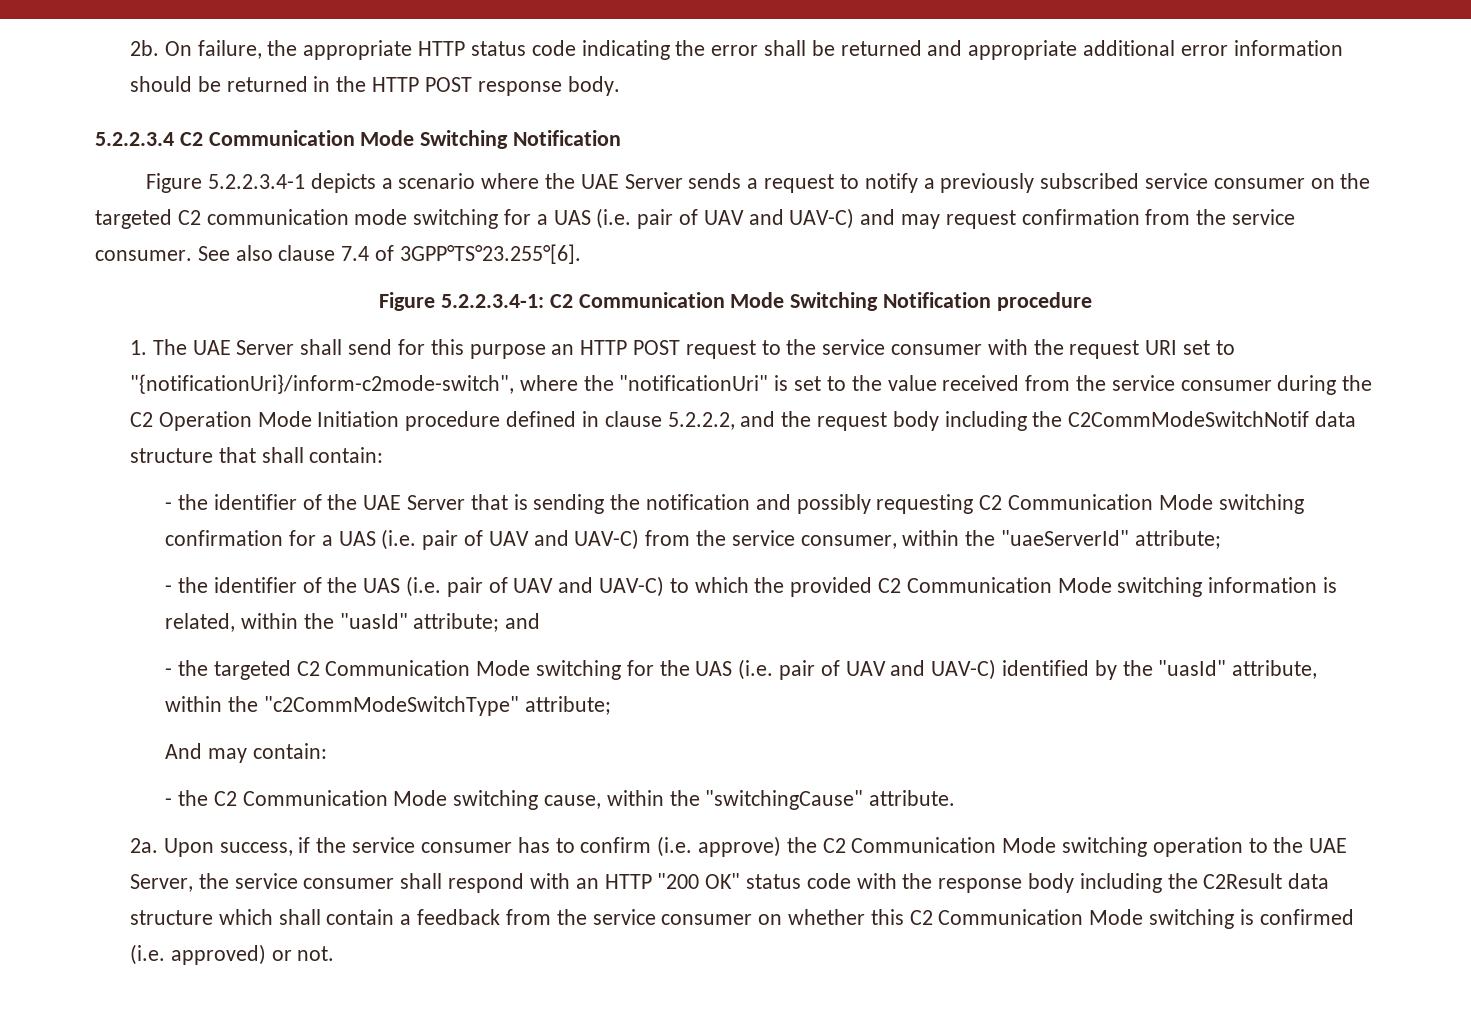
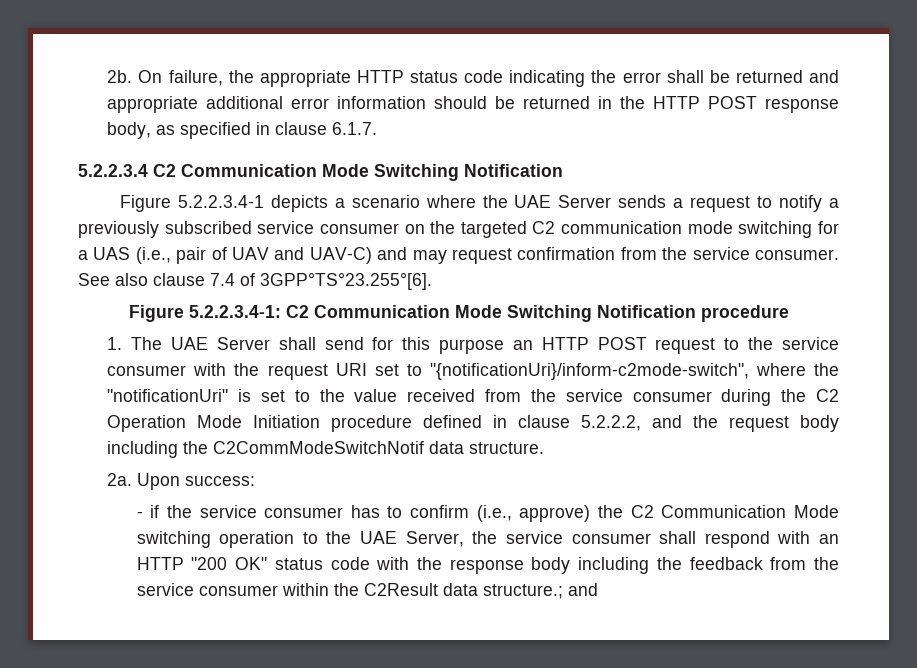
[567,76,620,96] body. -> [107,122,378,139] body, as specified in clause 6.1.7.
[596,208,632,229] (i.e. -> [135,247,171,264] (i.e.,
[130,447,384,463] [165,494,1304,514] [165,529,1221,550] [165,576,1338,597] [165,613,541,632] [165,659,1318,680] [165,696,611,716] [165,743,327,763] [165,790,956,810] structure that shall contain: // - the identifier of the UAE Server that is sending the notification and possibly requesting C2 Communication Mode switching confirmation for a UAS (i.e. pair of UAV and UAV-C) from the service consumer, within the "uaeServerId" attribute; // - the identifier of the UAS (i.e. pair of UAV and UAV-C) to which the provided C2 Communication Mode switching information is related, within the "uasId" attribute; and // - the targeted C2 Communication Mode switching for the UAS (i.e. pair of UAV and UAV-C) identified by the "uasId" attribute, within the "c2CommModeSwitchType" attribute; // And may contain: // - the C2 Communication Mode switching cause, within the "switchingCause" attribute. -> [469,442,545,454] structure.
[219,842,293,856] success, -> [185,476,256,486] [136,511,143,518] success: // -
[657,836,693,857] (i.e. -> [476,505,512,522] (i.e.,
[1203,873,1330,889] [130,909,412,925] C2Result data structure which shall contain a -> (682, 563) none
[758,909,1354,929] [130,944,335,965] on whether this C2 Communication Mode switching is confirmed (i.e. approved) or not. -> [281,583,598,599] within the C2Result data structure.; and

